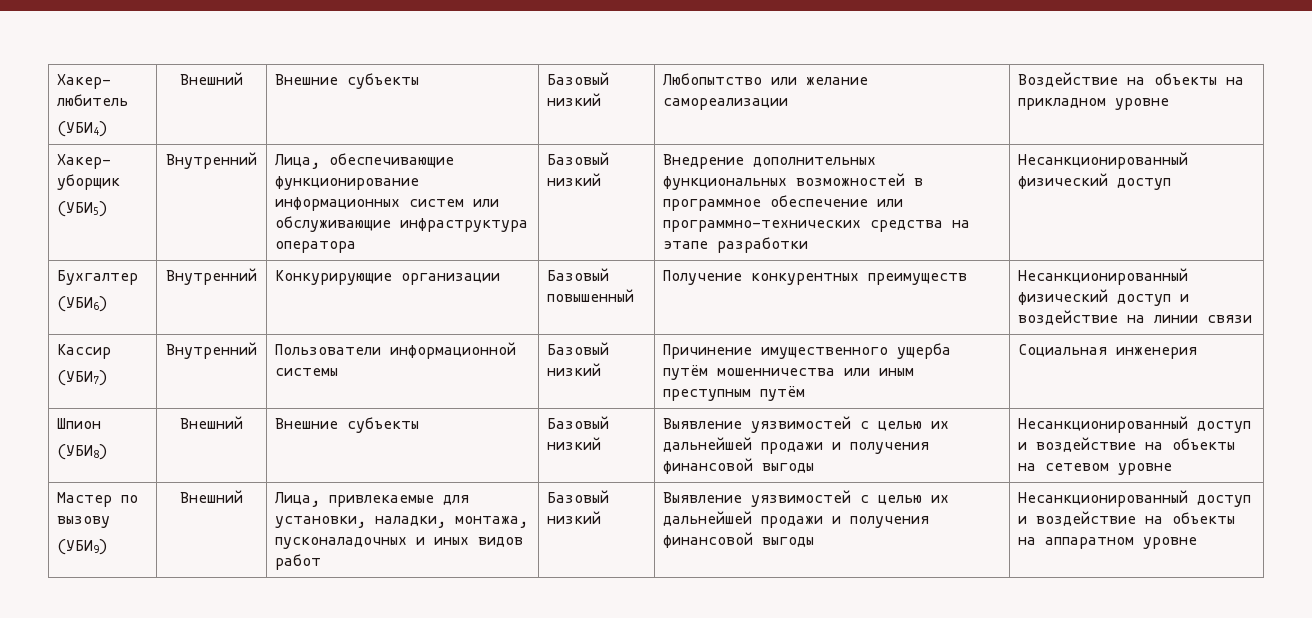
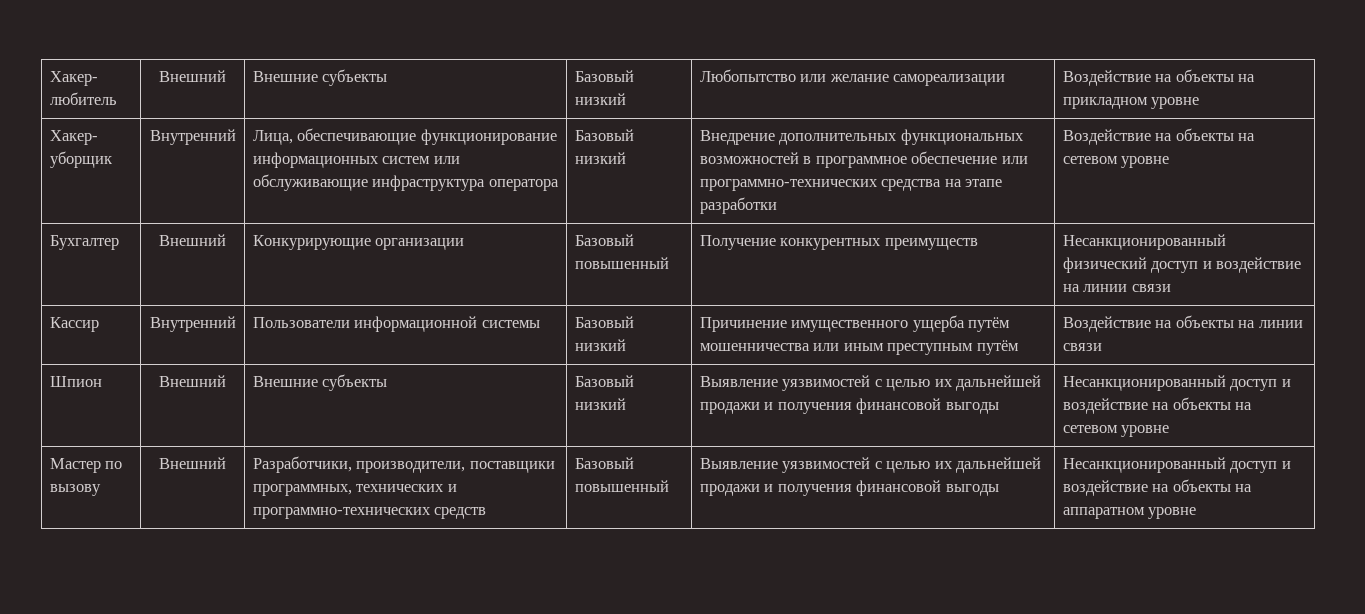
[57,121,108,137] // (УБИ4) -> (117, 98) none
[57,201,108,217] // (УБИ5) -> (113, 159) none
[1018,152,1189,169] [1018,173,1172,190] Несанкционированный физический доступ -> [1062,128,1256,145] [1062,156,1170,168] Воздействие на объекты на сетевом уровне
[57,296,108,312] [166,268,257,285] // (УБИ6) | Внутренний -> [159,234,226,246] | Внешний
[57,370,108,386] // (УБИ7) -> (99, 324) none
[1018,344,1198,359] Социальная инженерия -> [1062,315,1303,332] [1062,343,1102,351] Воздействие на объекты на линии связи
[57,444,108,460] // (УБИ8) -> (102, 381) none
[57,539,108,555] [180,490,243,503] [275,492,470,507] [275,516,529,528] [275,537,524,549] [275,554,322,570] [547,490,610,503] [547,511,602,524] // (УБИ9) | Внешний | Лица, привлекаемые для установки, наладки, монтажа, пусконаладочных и иных видов работ | Базовый низкий -> [159,457,226,469] [252,456,555,473] [252,484,457,496] [252,507,487,519] [574,457,634,469] [574,480,669,492] | Внешний | Разработчики, производители, поставщики программных, технических и программно-технических средств | Базовый повышенный

